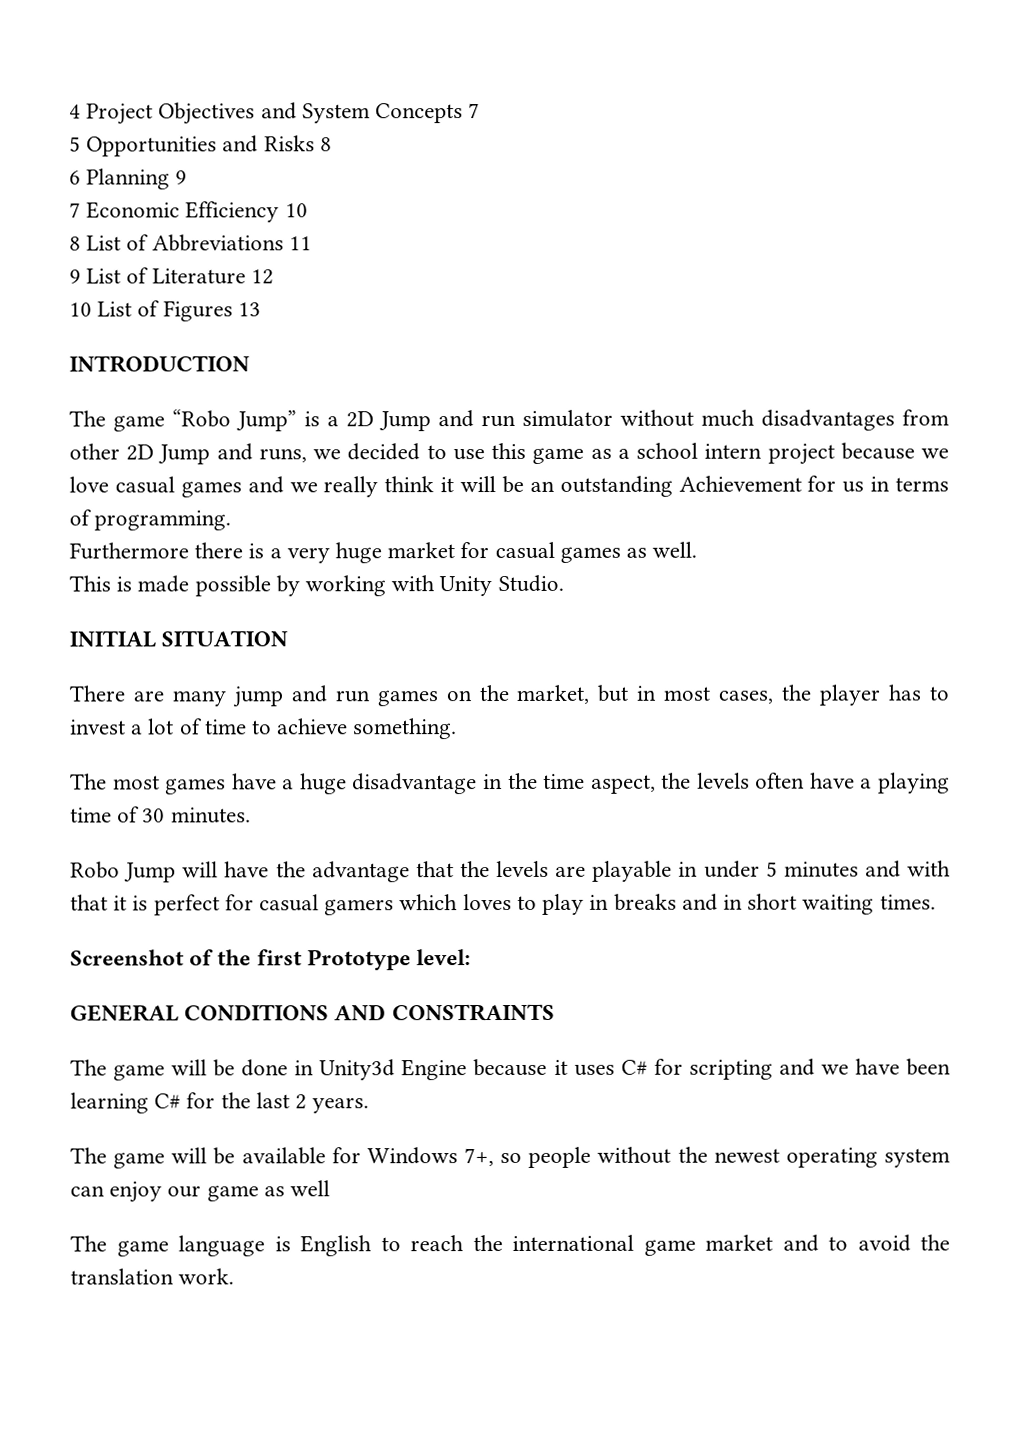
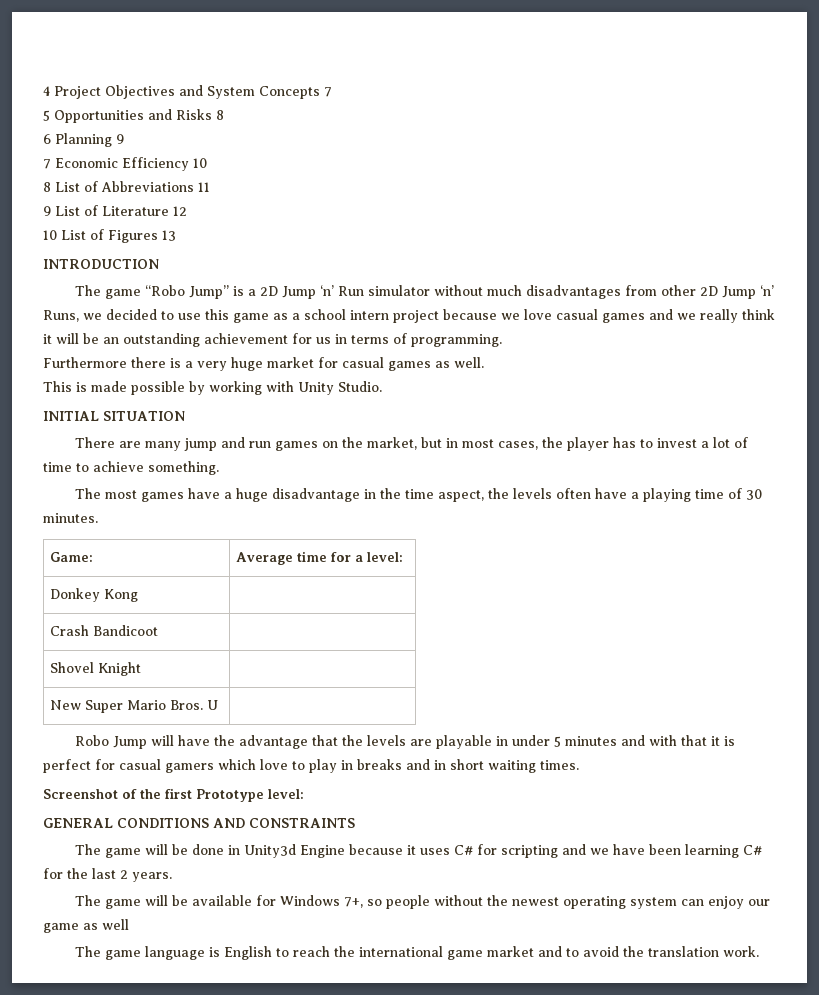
[438,410,516,428] and run -> [319,285,364,296] ‘n’ Run
[216,443,307,463] and runs, -> [759,285,774,296] [43,310,79,322] ‘n’ Runs,
[678,475,802,492] Achievement -> [204,333,288,344] achievement
(251, 815) none -> [50,552,94,562] [236,551,404,565] [50,588,139,602] [50,625,159,636] [50,662,142,676] [50,700,219,713] // Game: | Average time for a level: // Donkey Kong | // Crash Bandicoot | // Shovel Knight | // New Super Mario Bros. U |
[462,893,512,911] loves -> [260,759,288,770] love

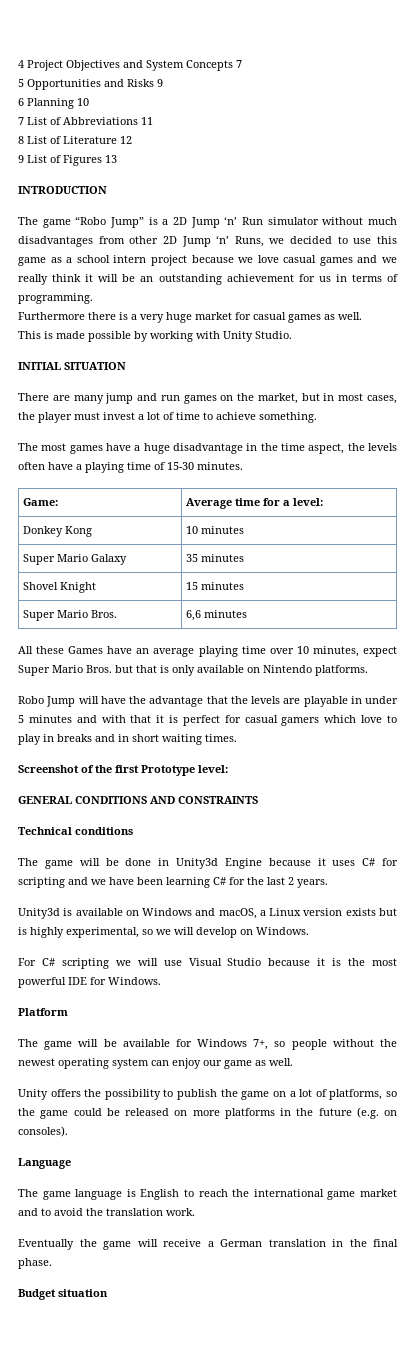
[216,110,224,120] 8 -> [157,79,163,87] 9
[116,134,124,144] [43,157,207,171] [43,182,51,192] 9 // 7 Economic Efficiency 10 // 8 -> [77,98,89,106] [18,117,24,125] 10 // 7
[43,206,51,216] 9 -> [18,136,24,144] 8
[43,230,57,240] 10 -> [18,155,24,163] 9
[612,437,653,448] has to -> [74,412,100,420] must
[745,489,762,500] 30 -> [167,462,194,470] 15-30
[50,625,159,636] // Crash Bandicoot | -> [185,526,244,534] [22,554,127,565] [185,554,244,562] 10 minutes // Super Mario Galaxy | 35 minutes
[50,700,219,713] // New Super Mario Bros. U | -> [185,582,244,590] [22,610,117,621] [185,610,247,621] [18,646,397,657] [18,665,368,676] 15 minutes // Super Mario Bros. | 6,6 minutes // All these Games have an average playing time over 10 minutes, expect Super Mario Bros. but that is only available on Nintendo platforms.
(355, 823) none -> [18,827,133,835] // Technical conditions
(172, 877) none -> [18,908,397,919] [18,927,309,938] [18,958,398,969] [18,977,161,988] [18,1008,68,1016] // Unity3d is available on Windows and macOS, a Linux version exists but is highly experimental, so we will develop on Windows. // For C# scripting we will use Visual Studio because it is the most powerful IDE for Windows. // Platform
[102,919,129,930] well -> [269,1058,293,1066] [18,1089,398,1100] [18,1107,397,1119] [18,1126,68,1137] [18,1158,71,1169] well. // Unity offers the possibility to publish the game on a lot of platforms, so the game could be released on more platforms in the future (e.g. on consoles). // Language
(759, 951) none -> [18,1239,398,1250] [18,1258,52,1269] [18,1289,108,1300] // Eventually the game will receive a German translation in the final phase. // Budget situation

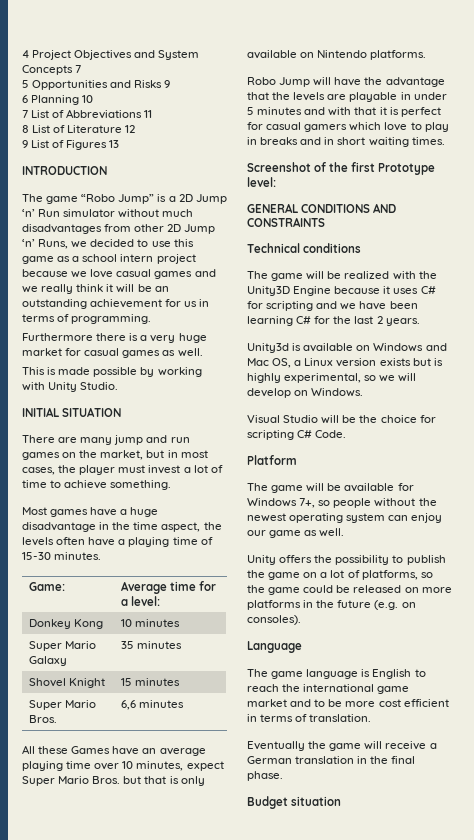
[18,443,67,451] The most -> [22,507,47,515] Most
[125,858,218,869] done in Unity3d -> [344,271,437,280] [247,286,290,296] realized with the Unity3D
[218,908,257,919] macOS, -> [247,358,292,368] Mac OS,
[18,958,398,969] [18,977,161,988] For C# scripting we will use Visual Studio because it is the most powerful IDE for Windows. -> [247,415,436,424] [247,430,347,440] Visual Studio will be the choice for scripting C# Code.
[54,1208,195,1216] avoid the translation work. -> [328,699,449,707] [247,714,372,722] be more cost efficient in terms of translation.

